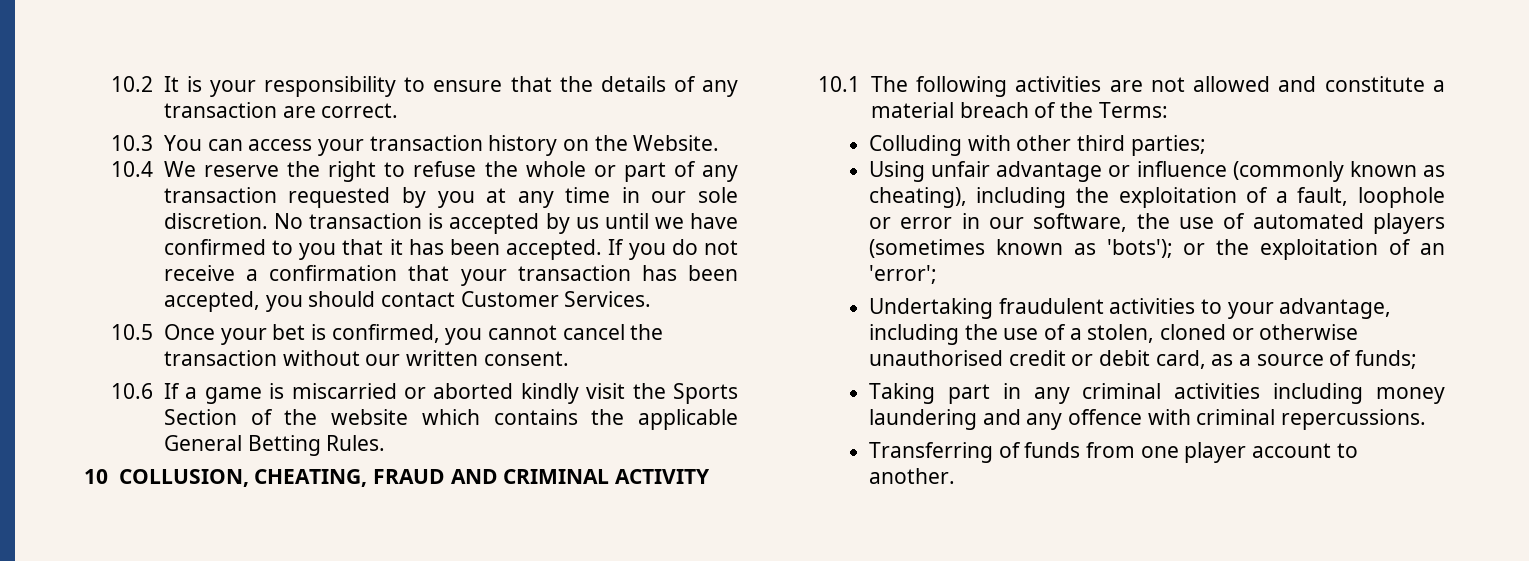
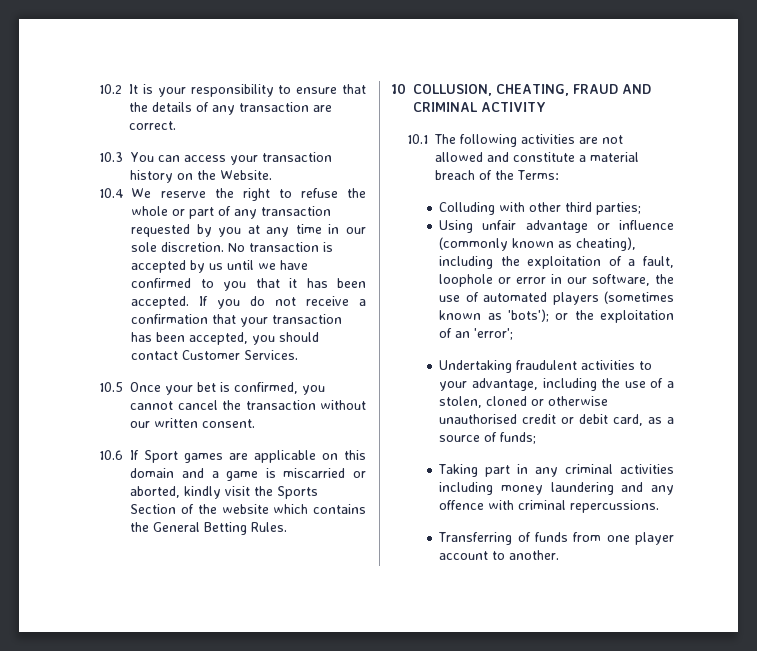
(180, 391) none -> [144,450,366,463] [130,468,205,478] Sport games are applicable on this domain and
[433,383,514,399] aborted -> [130,486,181,498] aborted,
[638,409,738,430] applicable -> (150, 527) none

